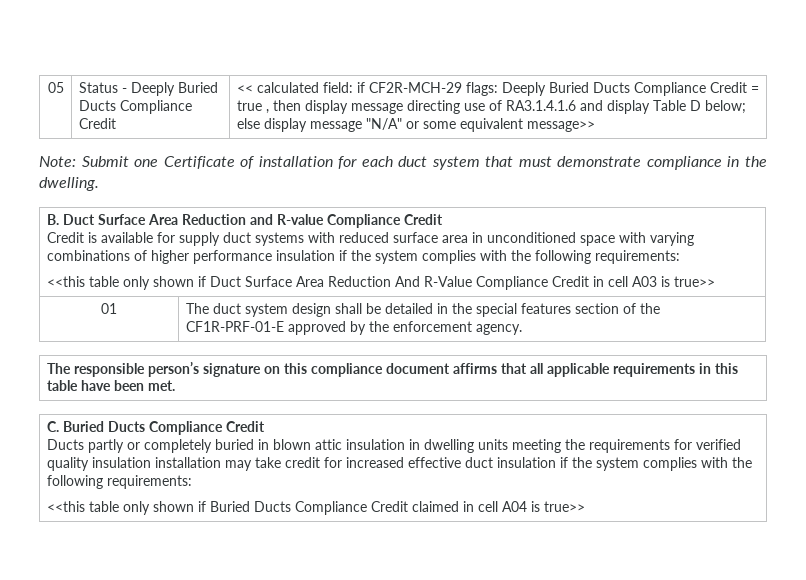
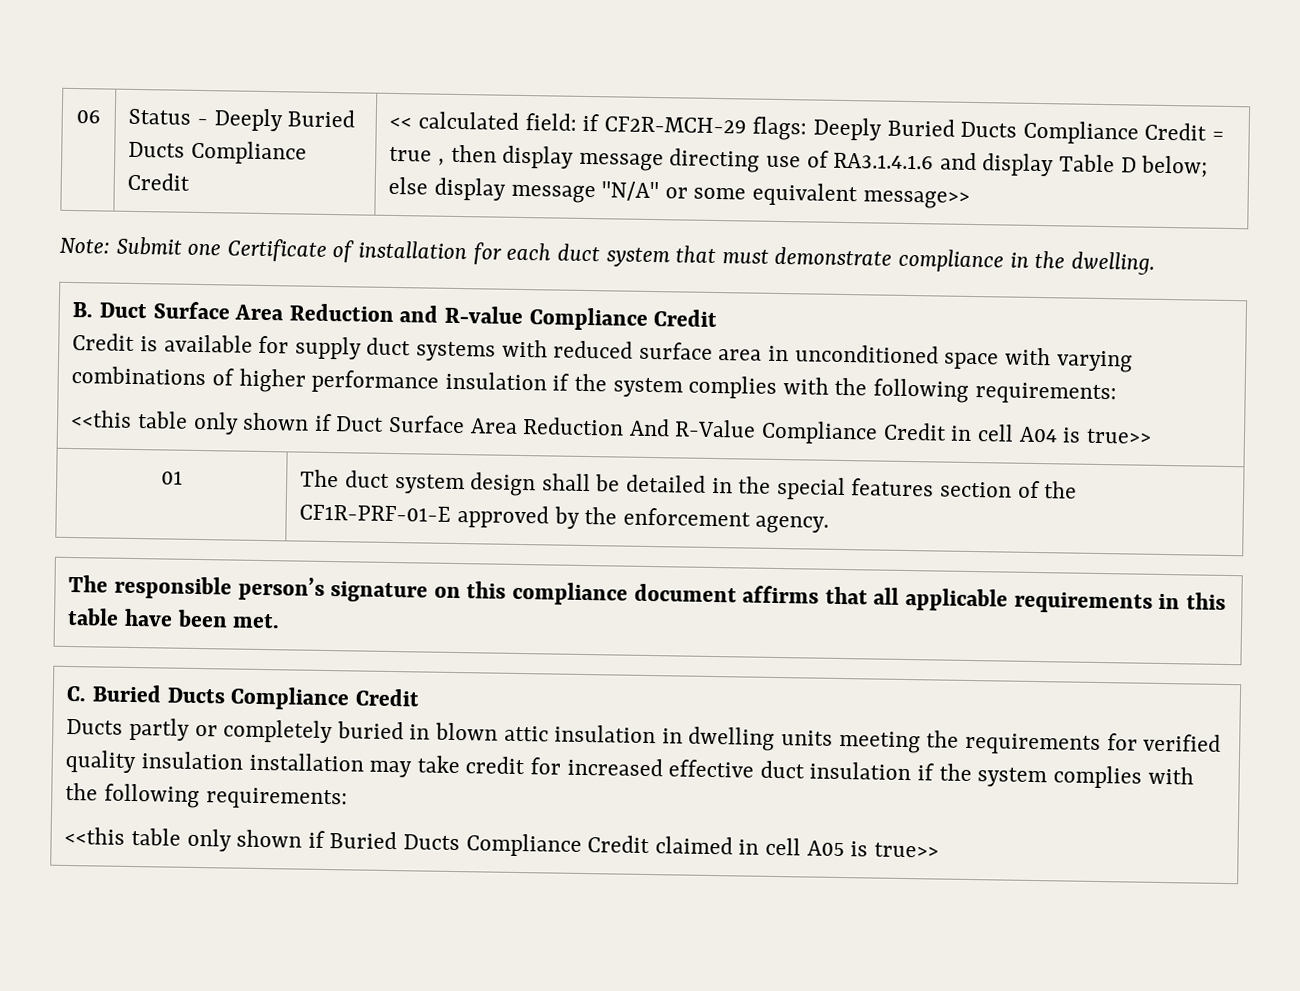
[47,82,64,93] 05 -> [76,110,101,124] 06
[631,276,657,287] A03 -> [1018,426,1058,443] A04
[501,501,527,512] A04 -> [806,840,845,857] A05

